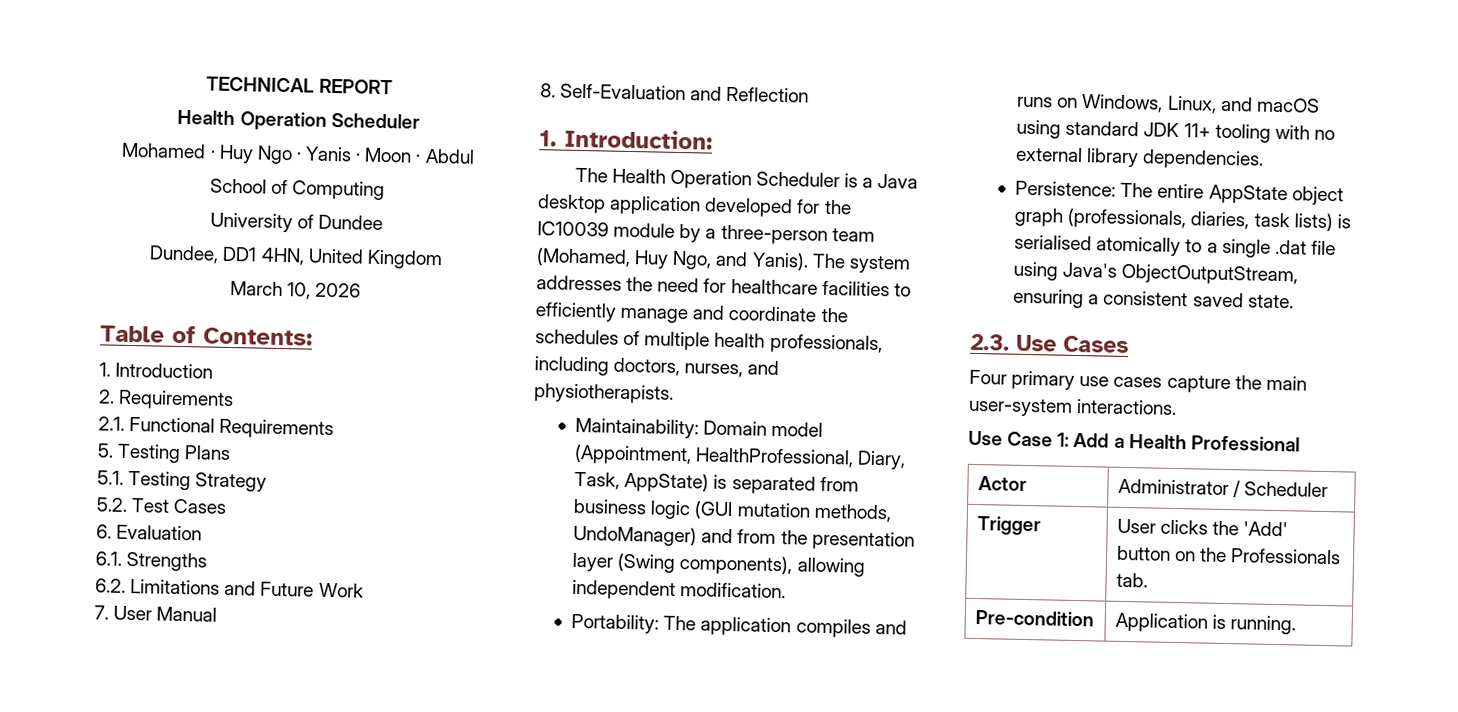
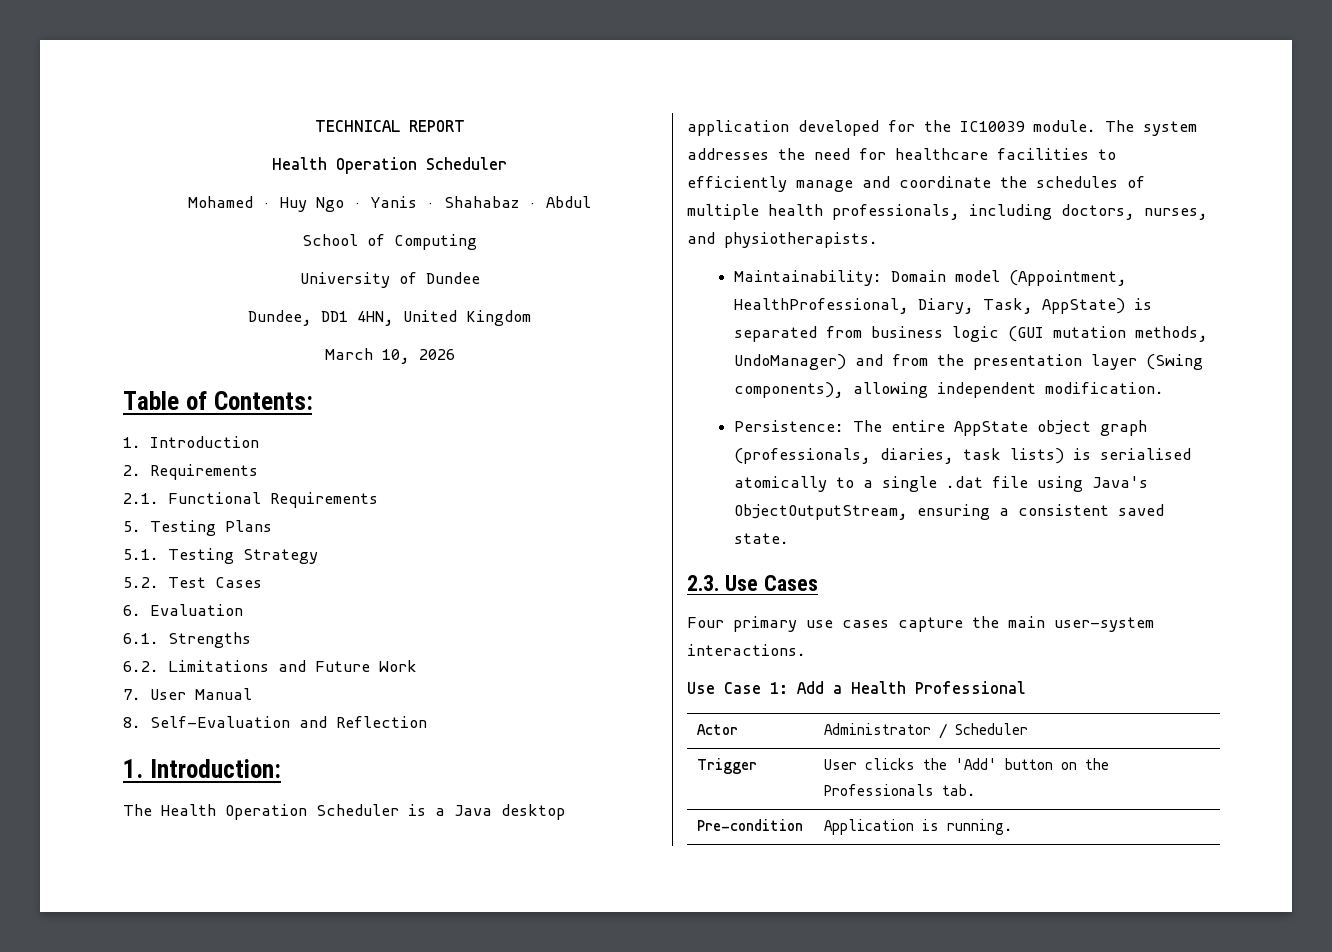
[364,147,413,163] Moon -> [444,196,519,208] Shahabaz
[613,222,875,245] [536,247,809,271] module by a three-person team (Mohamed, Huy Ngo, and Yanis). -> [1033,120,1096,132] module.
[571,613,907,638] [1017,94,1320,114] [1016,119,1335,143] [1015,146,1265,170] // Portability: The application compiles and runs on Windows, Linux, and macOS using standard JDK 11+ tooling with no external library dependencies. -> (1165, 388) none

